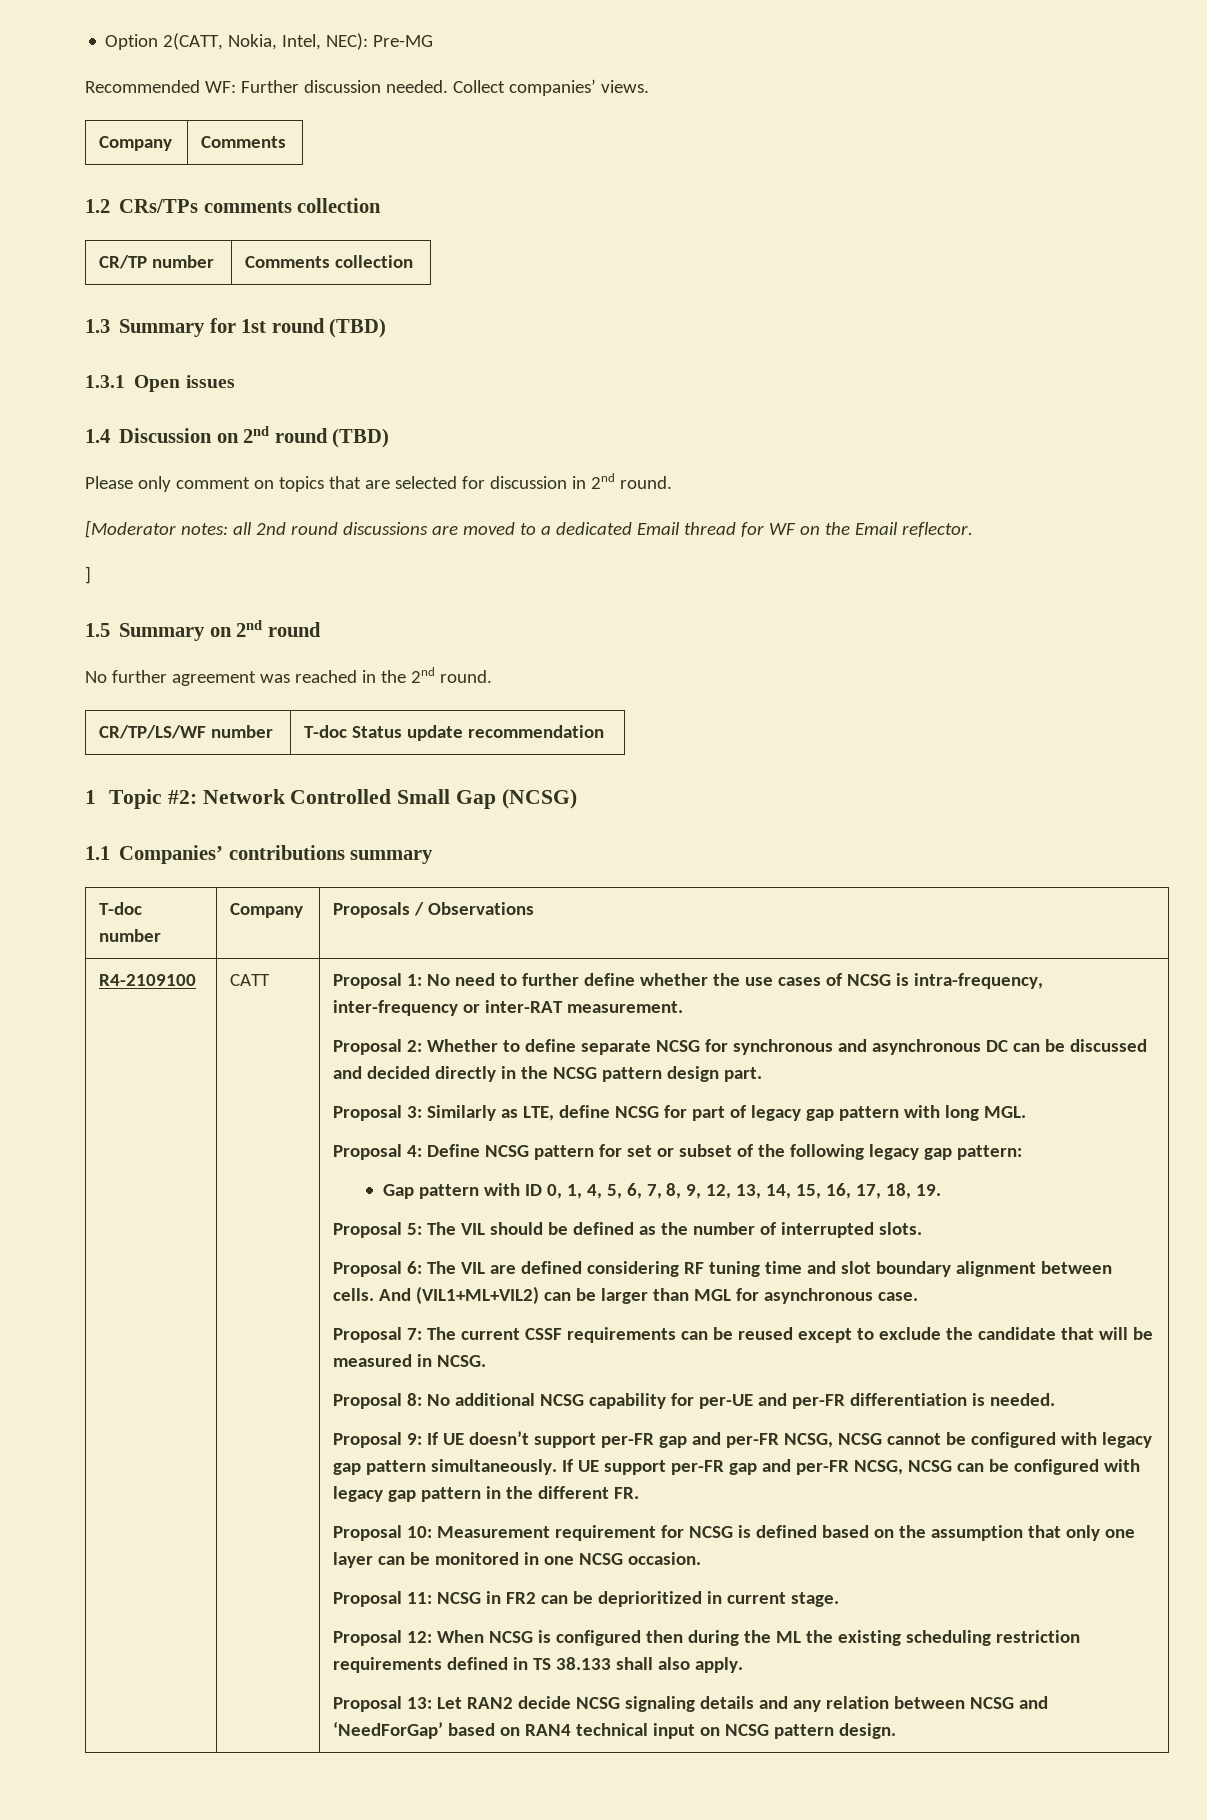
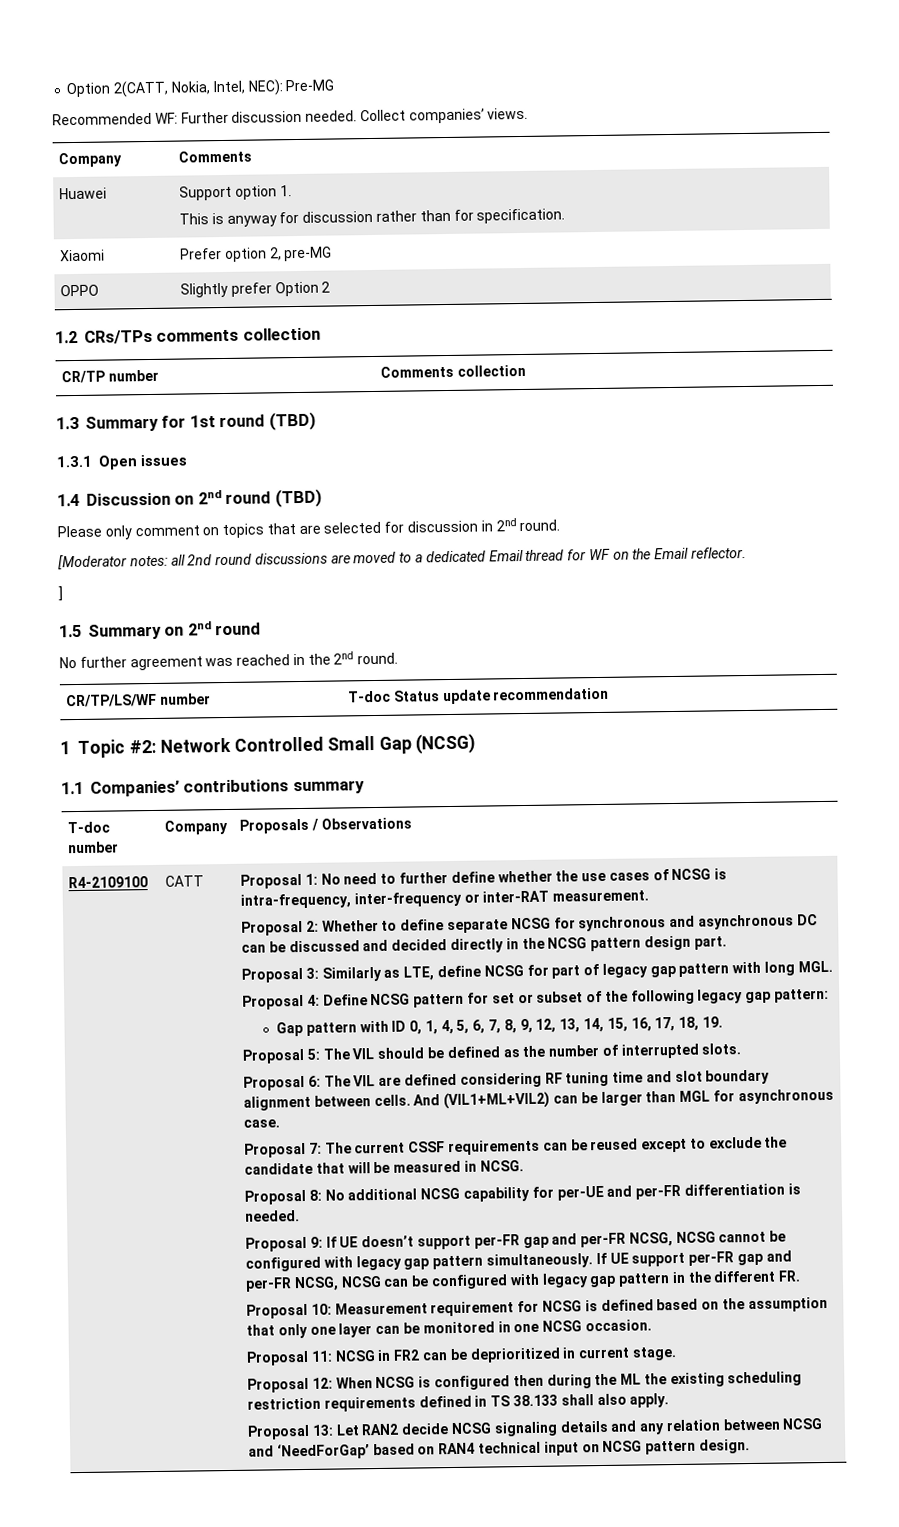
(287, 142) none -> [59,187,108,200] [179,185,292,201] [179,208,566,227] [60,249,106,262] [180,246,333,262] [60,284,100,297] [180,281,331,298] // Huawei | Support option 1. // This is anyway for discussion rather than for specification. // Xiaomi | Prefer option 2, pre-MG // OPPO | Slightly prefer Option 2

